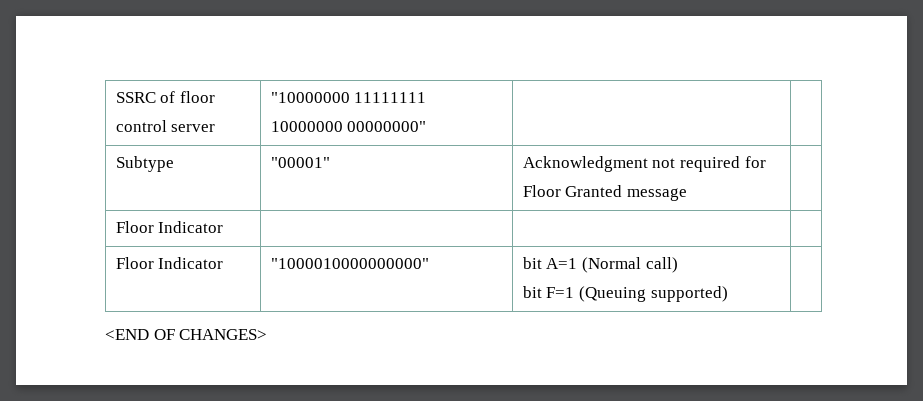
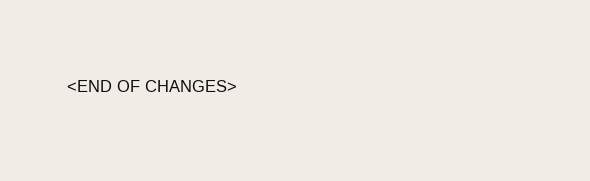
[115,91,215,103] [115,120,216,132] [270,92,427,103] [270,121,427,132] [115,156,174,172] [270,157,330,168] [522,156,766,172] [522,185,687,201] [115,221,224,233] [115,257,224,269] [270,258,429,269] [522,257,678,273] [522,286,728,302] SSRC of floor control server | "10000000 11111111 10000000 00000000" | | // Subtype | "00001" | Acknowledgment not required for Floor Granted message | // Floor Indicator | | | // Floor Indicator | "1000010000000000" | bit A=1 (Normal call) // bit F=1 (Queuing supported) | // -> (67, 86) none

